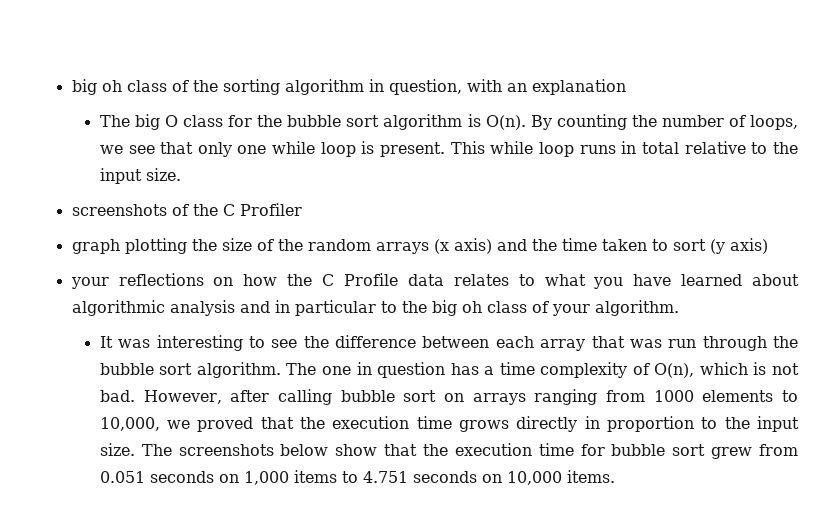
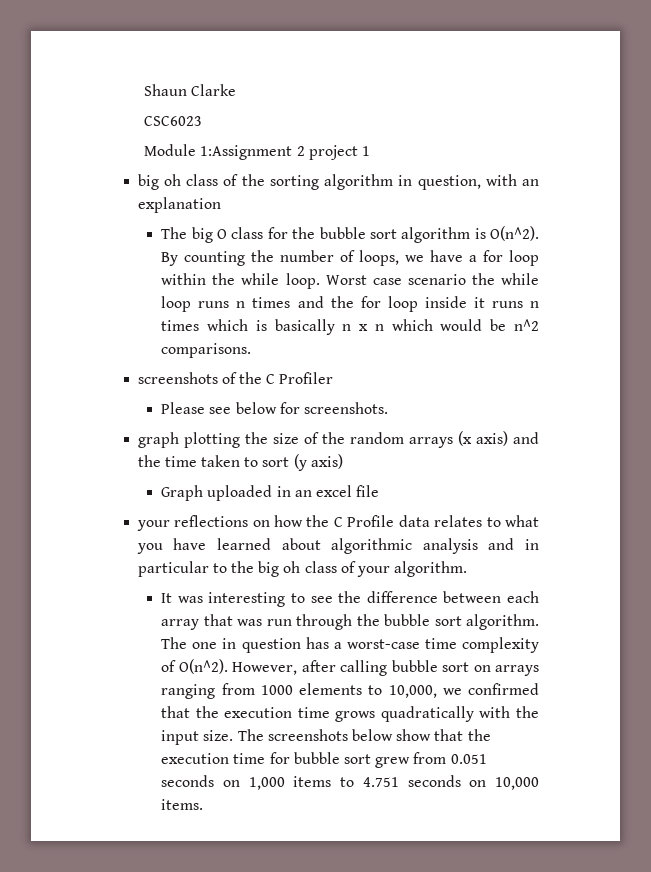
(71, 87) none -> [144,84,237,96] [144,116,203,126] [144,144,370,160] Shaun Clarke // CSC6023 // Module 1:Assignment 2 project 1 //
[485,115,526,130] O(n). -> [490,226,539,241] O(n^2).
[128,141,798,157] [99,168,181,184] see that only one while loop is present. This while loop runs in total relative to the input size. -> [430,250,539,266] [161,273,539,289] [161,296,540,312] [161,319,539,335] [161,343,252,358] have a for loop within the while loop. Worst case scenario the while loop runs n times and the for loop inside it runs n times which is basically n x n which would be n^2 comparisons.
(302, 209) none -> [161,402,389,414] // Please see below for screenshots.
(768, 246) none -> [161,485,380,501] // Graph uploaded in an excel file
(495, 370) none -> [346,639,420,649] worst-case
[654,362,799,378] [99,390,135,402] O(n), which is not bad. -> [178,659,228,674] O(n^2).
[197,417,254,432] proved -> [468,683,539,695] confirmed
[516,416,718,432] directly in proportion to -> [380,706,511,722] quadratically with

